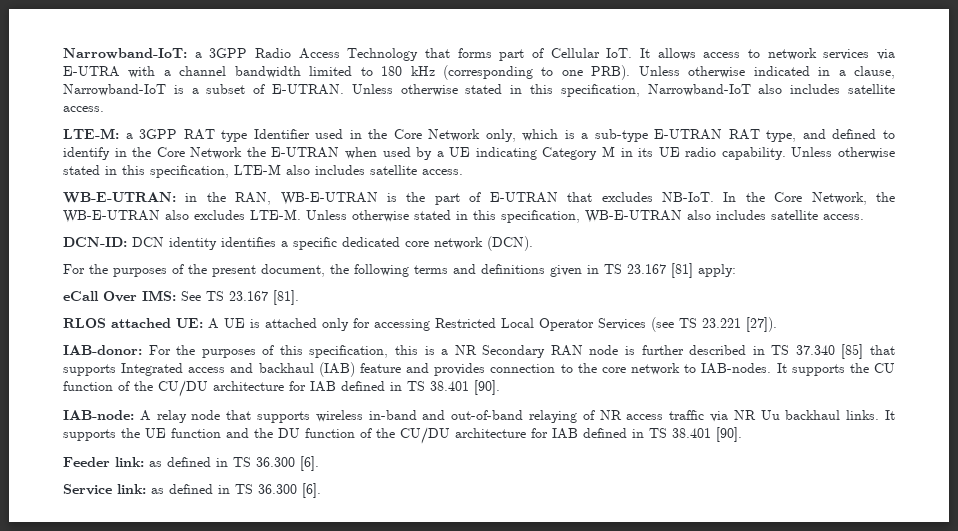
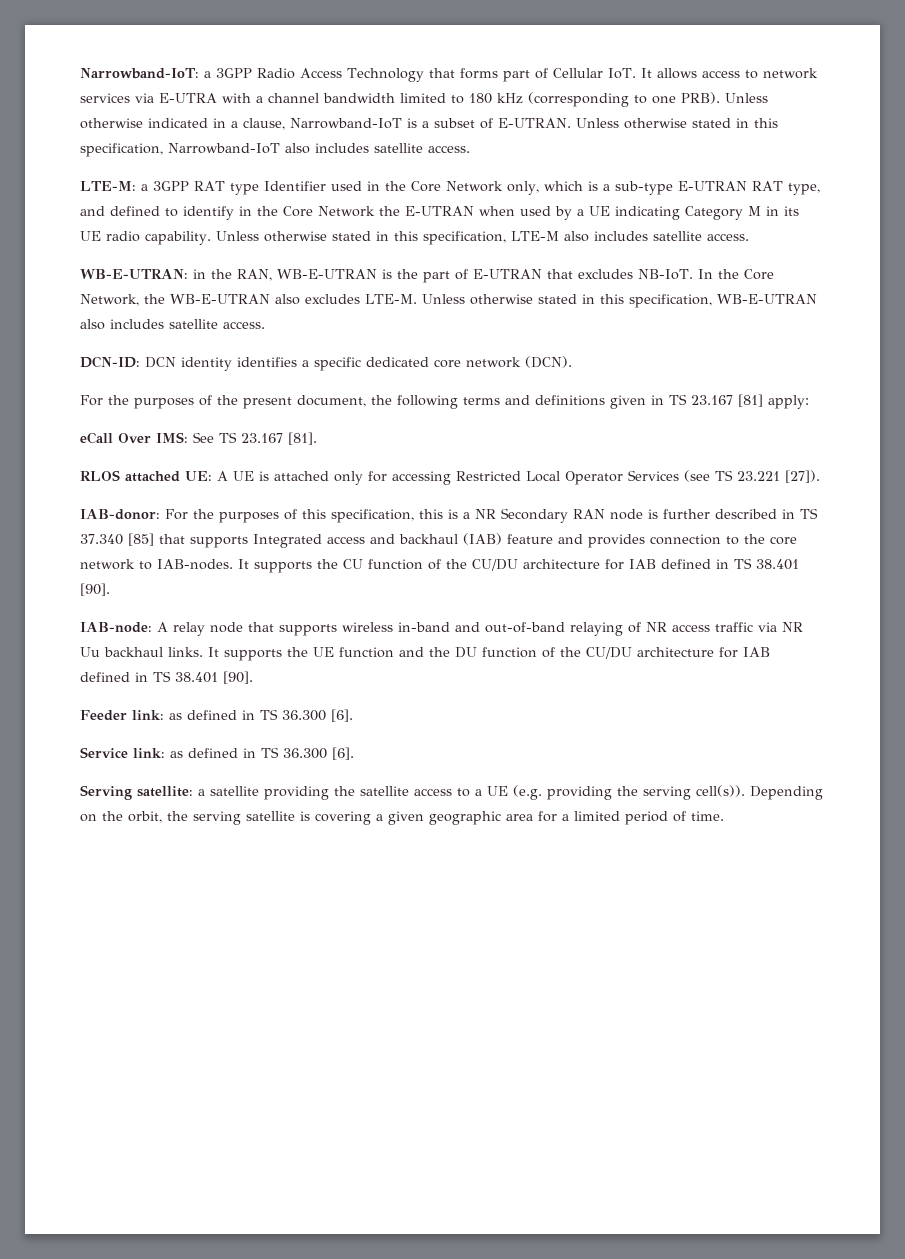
(321, 490) none -> [80,785,823,800] [80,811,724,825] // Serving satellite: a satellite providing the satellite access to a UE (e.g. providing the serving cell(s)). Depending on the orbit, the serving satellite is covering a given geographic area for a limited period of time.

